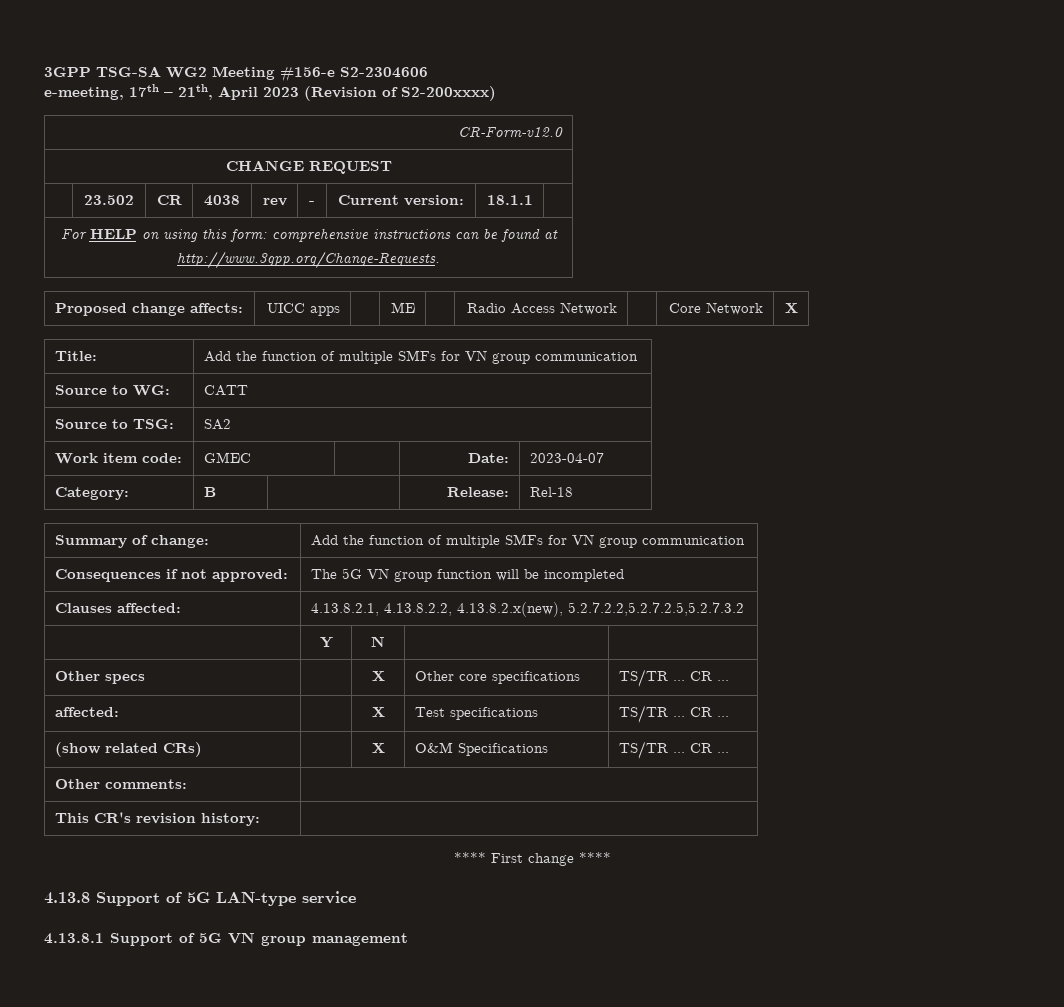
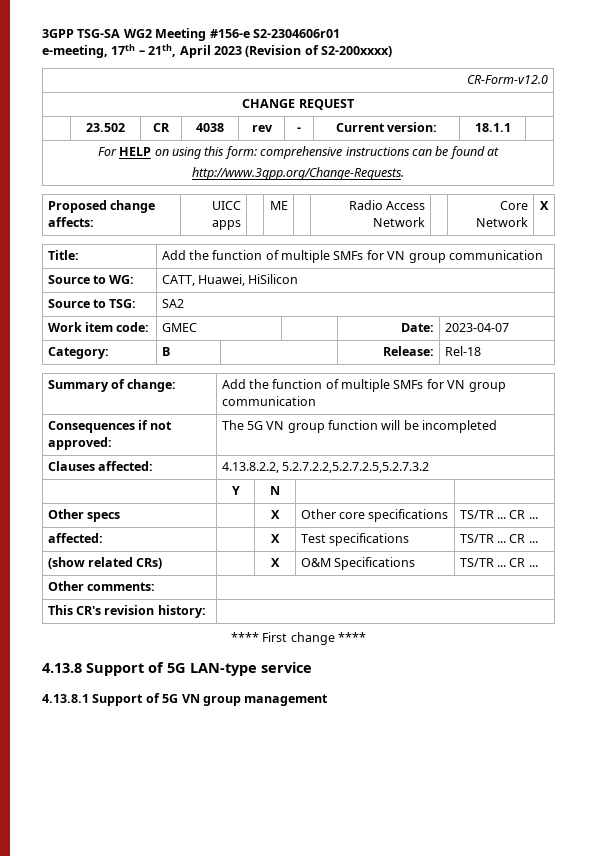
[340,67,428,78] S2-2304606 -> [252,29,340,38] S2-2304606r01
[203,385,248,396] CATT -> [161,274,299,286] CATT, Huawei, HiSilicon
[310,602,563,617] 4.13.8.2.1, 4.13.8.2.2, 4.13.8.2.x(new), -> [221,462,279,473] 4.13.8.2.2,

